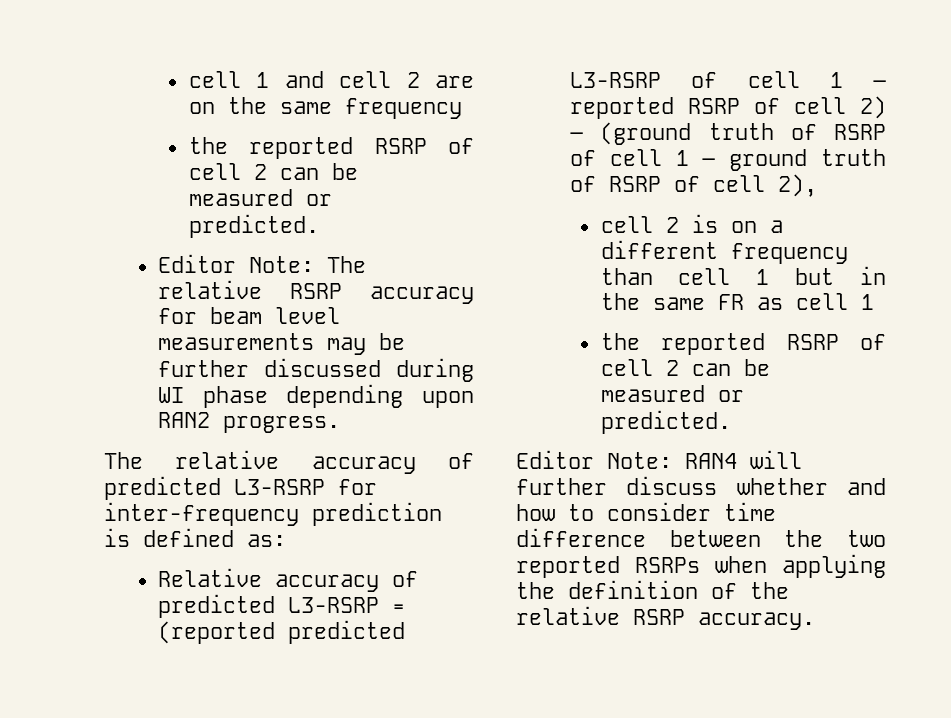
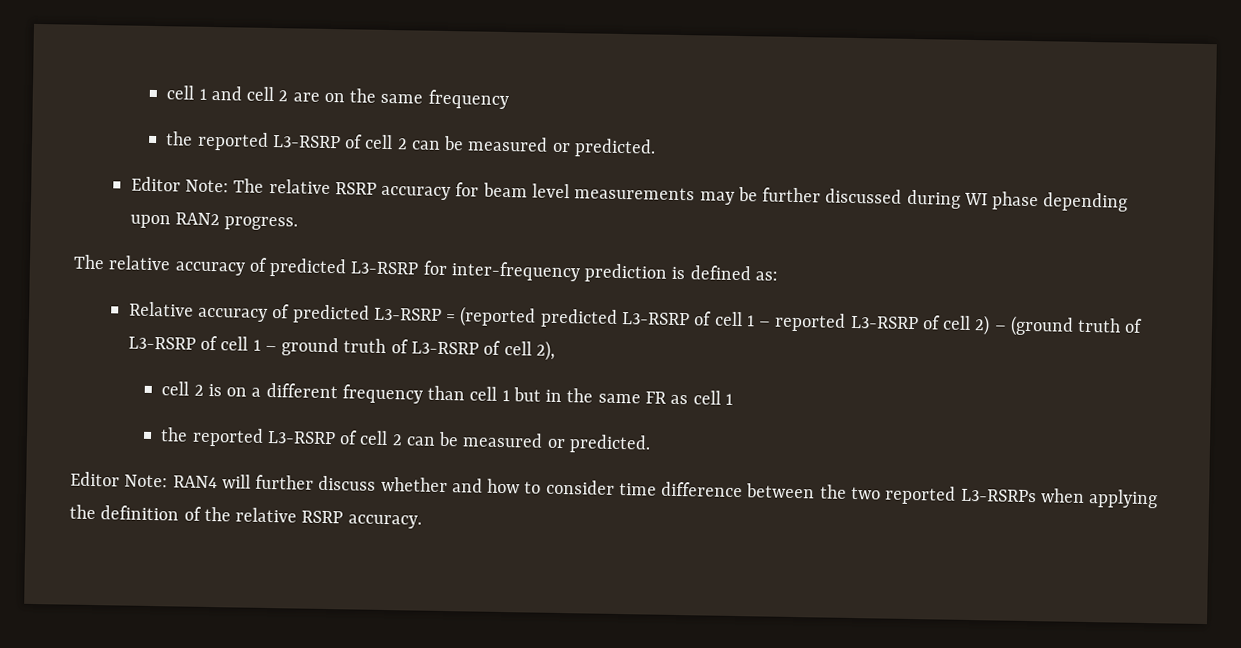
[374,138,427,154] RSRP -> [271,135,341,149] L3-RSRP
[688,98,741,114] RSRP -> [849,315,919,330] L3-RSRP
[834,124,886,140] RSRP -> [127,336,196,350] L3-RSRP
[609,176,662,192] RSRP -> [410,341,479,355] L3-RSRP
[786,334,839,350] RSRP -> [266,430,336,445] L3-RSRP
[635,557,700,573] RSRPs -> [960,488,1037,503] L3-RSRPs

